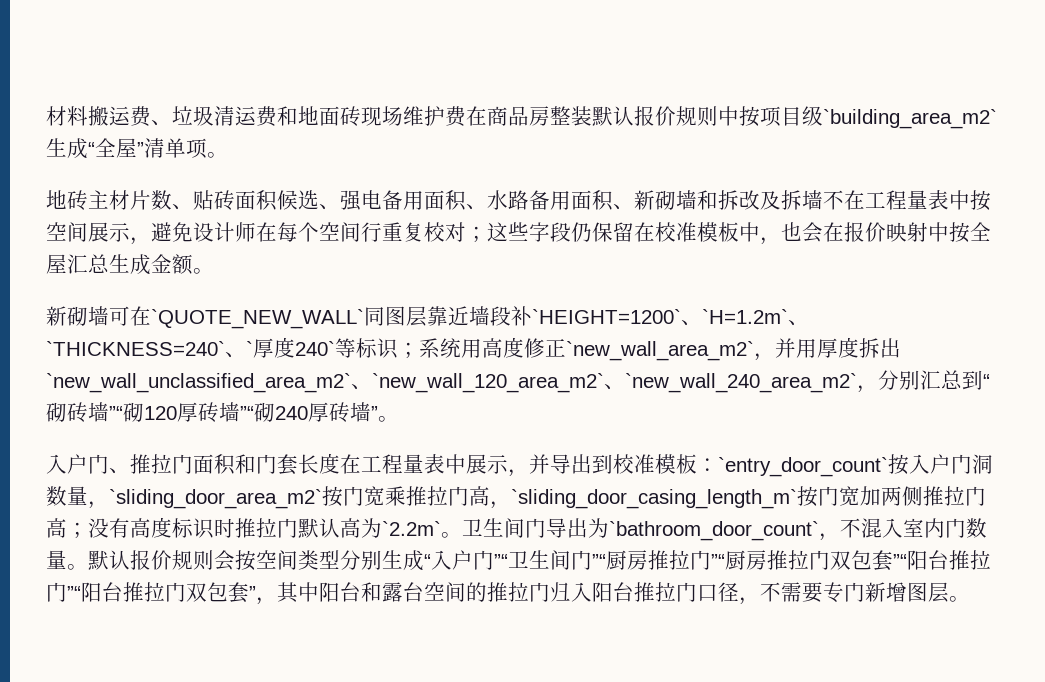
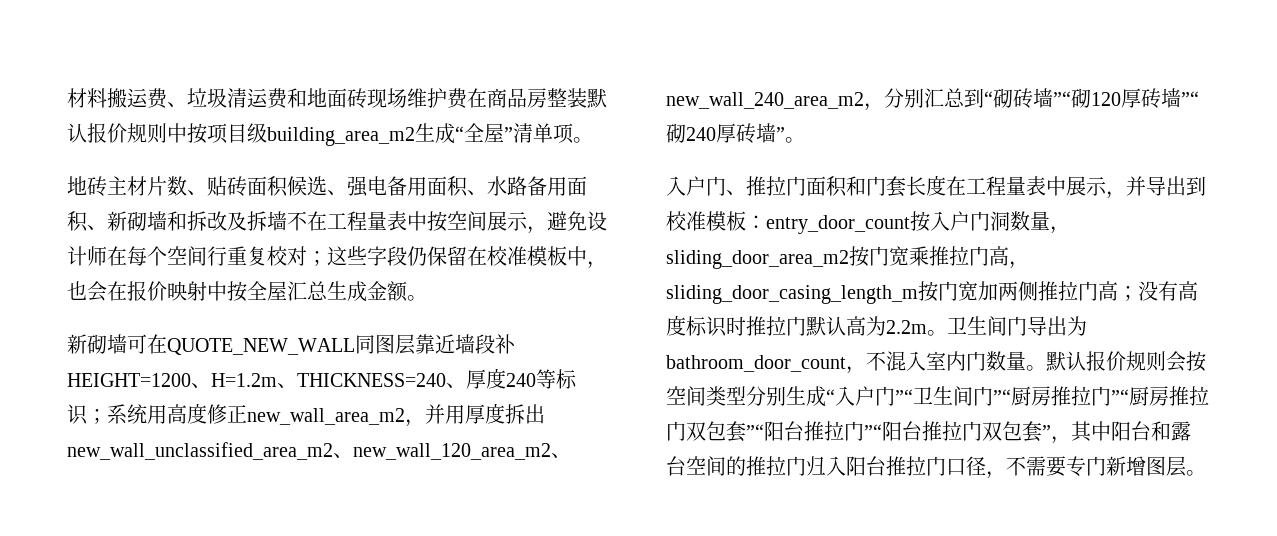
[823,109,997,129] `building_area_m2` -> [267,127,415,146] building_area_m2
[151,309,364,329] `QUOTE_NEW_WALL` -> [167,338,355,355] QUOTE_NEW_WALL
[532,309,809,326] [46,337,335,358] `HEIGHT=1200`、`H=1.2m`、`THICKNESS=240`、`厚度240` -> [67,368,536,389] HEIGHT=1200、H=1.2m、THICKNESS=240、厚度240
[566,341,754,361] `new_wall_area_m2` -> [247,408,405,425] new_wall_area_m2
[46,373,857,393] `new_wall_unclassified_area_m2`、`new_wall_120_area_m2`、`new_wall_240_area_m2` -> [67,442,571,460] [666,92,864,109] new_wall_unclassified_area_m2、new_wall_120_area_m2、new_wall_240_area_m2
[718,457,888,477] `entry_door_count` -> [766,215,910,234] entry_door_count
[109,489,322,509] `sliding_door_area_m2` -> [666,250,849,269] sliding_door_area_m2
[511,489,797,509] `sliding_door_casing_length_m` -> [666,285,918,304] sliding_door_casing_length_m
[382,521,441,536] `2.2m` -> [886,320,927,334] 2.2m
[609,521,819,541] `bathroom_door_count` -> [666,355,846,372] bathroom_door_count

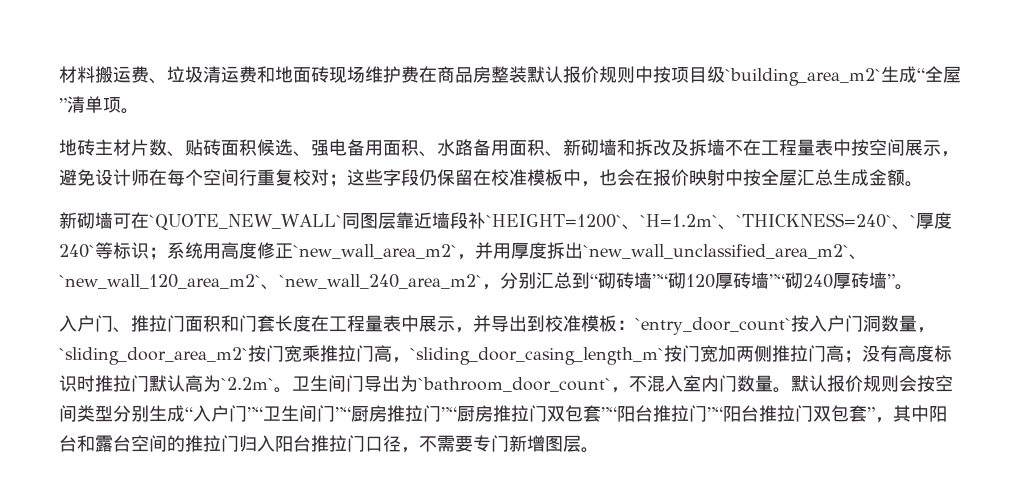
[267,127,415,146] building_area_m2 -> [725,68,881,86] `building_area_m2`
[167,338,355,355] QUOTE_NEW_WALL -> [149,214,342,231] `QUOTE_NEW_WALL`
[67,368,536,389] HEIGHT=1200、H=1.2m、THICKNESS=240、厚度240 -> [485,212,952,230] [59,244,95,258] `HEIGHT=1200`、`H=1.2m`、`THICKNESS=240`、`厚度240`
[247,408,405,425] new_wall_area_m2 -> [293,244,457,259] `new_wall_area_m2`
[67,442,571,460] [666,92,864,109] new_wall_unclassified_area_m2、new_wall_120_area_m2、new_wall_240_area_m2 -> [583,244,867,260] [59,274,482,290] `new_wall_unclassified_area_m2`、`new_wall_120_area_m2`、`new_wall_240_area_m2`
[766,215,910,234] entry_door_count -> [635,317,791,335] `entry_door_count`
[666,250,849,269] sliding_door_area_m2 -> [59,347,248,365] `sliding_door_area_m2`
[666,285,918,304] sliding_door_casing_length_m -> [410,347,664,365] `sliding_door_casing_length_m`
[886,320,927,334] 2.2m -> [221,377,274,390] `2.2m`
[666,355,846,372] bathroom_door_count -> [418,377,611,392] `bathroom_door_count`

